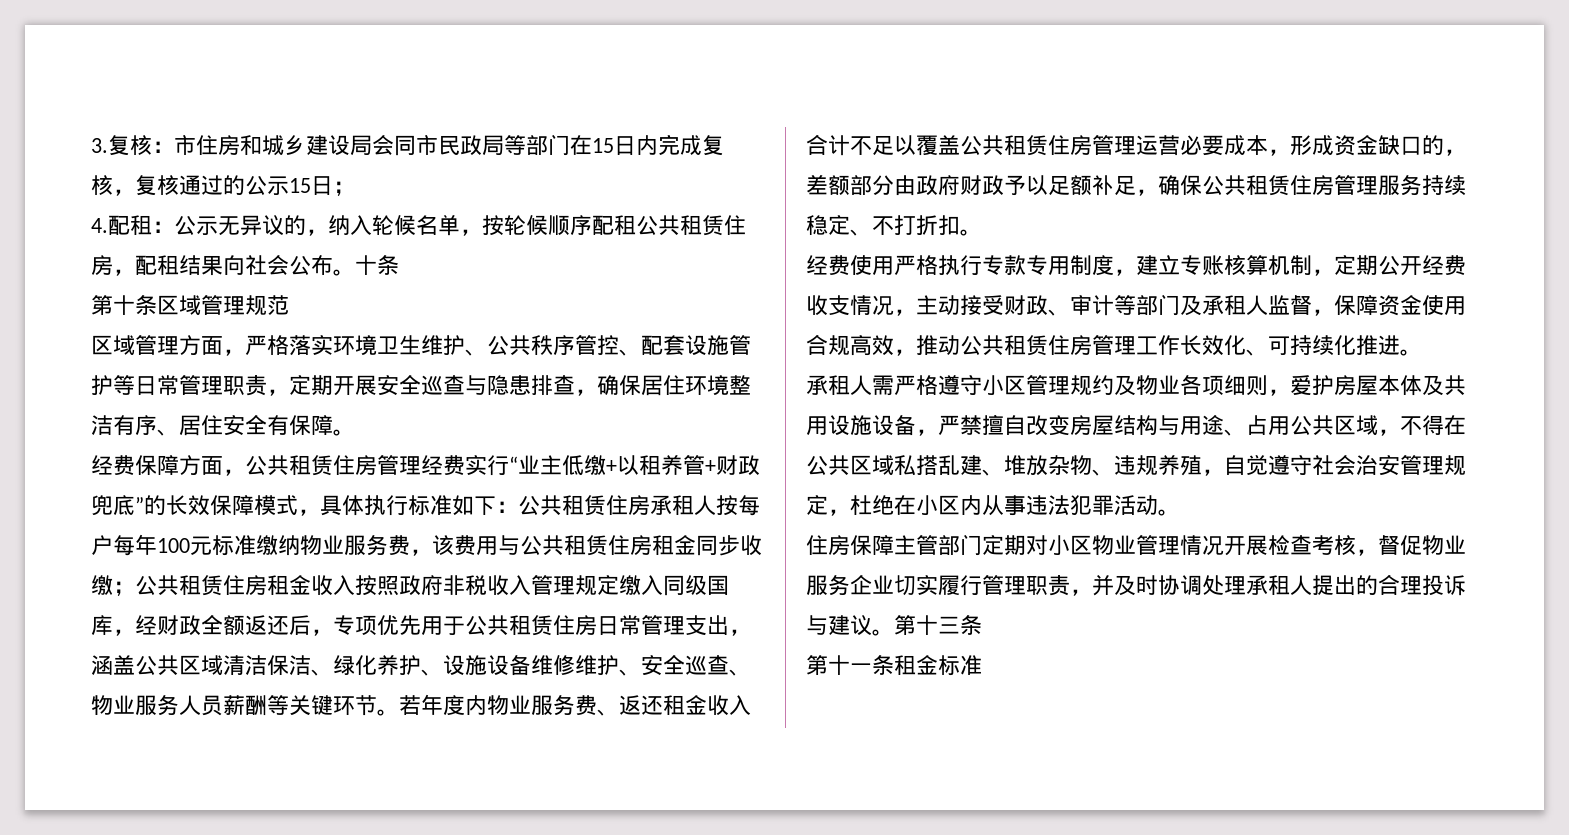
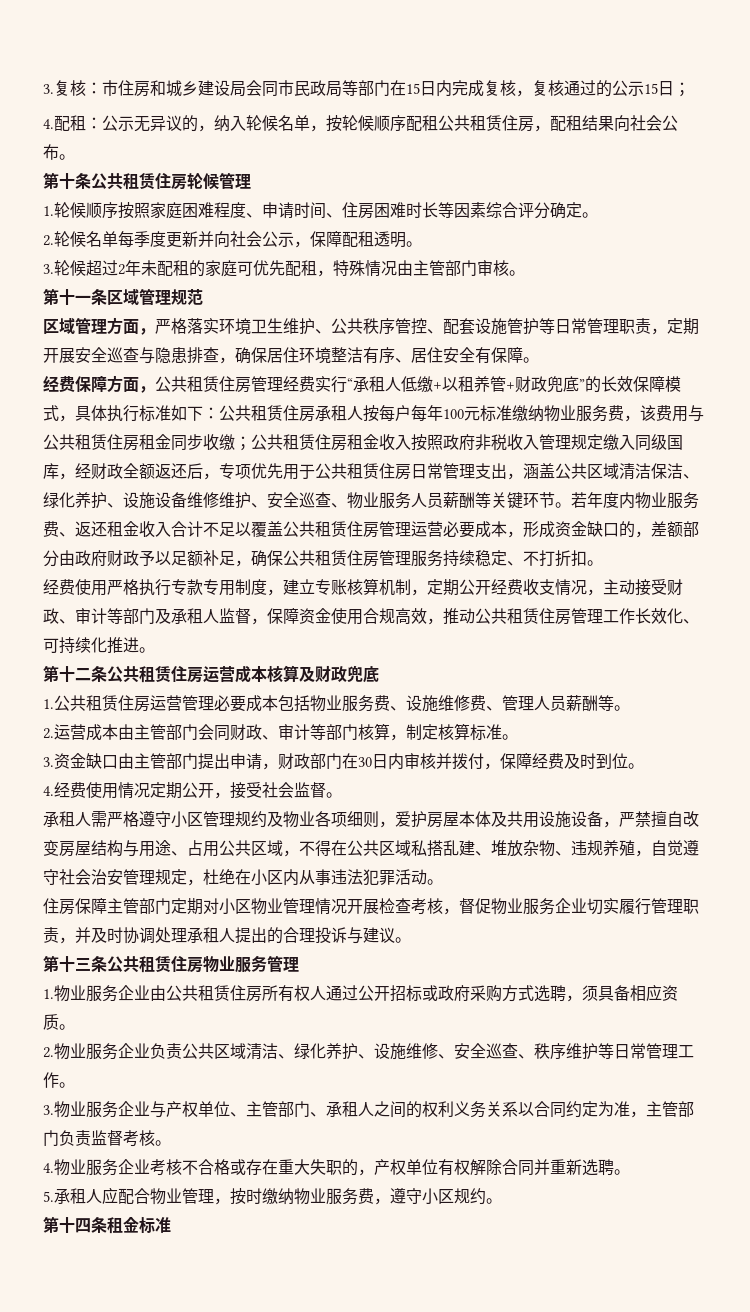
[355,255,399,275] 十条 -> (75, 157) none
(157, 305) none -> [91,172,251,190] [43,202,598,219] [43,231,422,248] [43,260,525,277] [43,288,107,305] 公共租赁住房轮候管理 // 1.轮候顺序按照家庭困难程度、申请时间、住房困难时长等因素综合评分确定。 // 2.轮候名单每季度更新并向社会公示，保障配租透明。 // 3.轮候超过2年未配租的家庭可优先配租，特殊情况由主管部门审核。 // 第十一条
[518,455,562,475] 业主 -> [353,376,401,392] 承租人
(1422, 352) none -> [43,665,379,683] [43,695,630,712] [43,723,518,741] [43,753,644,770] [43,782,342,799] // 第十二条公共租赁住房运营成本核算及财政兜底 // 1.公共租赁住房运营管理必要成本包括物业服务费、设施维修费、管理人员薪酬等。 // 2.运营成本由主管部门会同财政、审计等部门核算，制定核算标准。 // 3.资金缺口由主管部门提出申请，财政部门在30日内审核并拨付，保障经费及时到位。 // 4.经费使用情况定期公开，接受社会监督。
(894, 632) none -> (411, 940) //
[806,655,872,675] // 第十一 -> [107,955,299,973] [43,984,678,1002] [43,1014,75,1030] [43,1043,694,1060] [43,1072,75,1088] [43,1101,694,1118] [43,1130,171,1147] [43,1159,630,1176] [43,1187,502,1205] [43,1216,91,1233] 公共租赁住房物业服务管理 // 1.物业服务企业由公共租赁住房所有权人通过公开招标或政府采购方式选聘，须具备相应资质。 // 2.物业服务企业负责公共区域清洁、绿化养护、设施维修、安全巡查、秩序维护等日常管理工作。 // 3.物业服务企业与产权单位、主管部门、承租人之间的权利义务关系以合同约定为准，主管部门负责监督考核。 // 4.物业服务企业考核不合格或存在重大失职的，产权单位有权解除合同并重新选聘。 // 5.承租人应配合物业管理，按时缴纳物业服务费，遵守小区规约。 // 第十四

